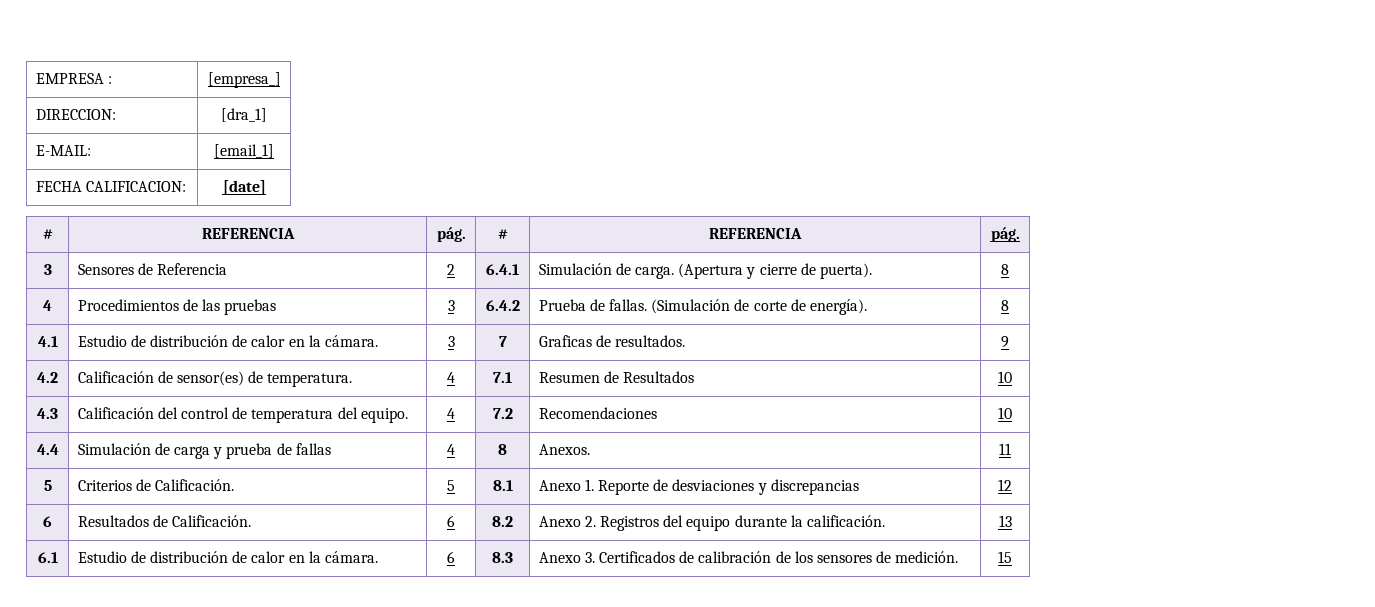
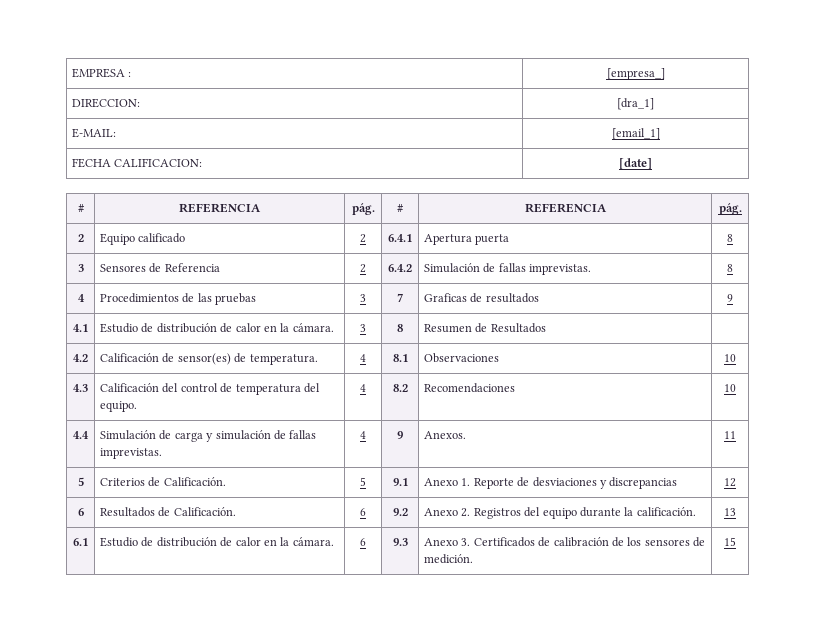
(1020, 234) none -> [77,234,84,242] [100,233,186,245] [360,234,366,243] [388,234,412,242] [424,234,510,245] [727,234,733,242] // 2 | Equipo calificado | 2 | 6.4.1 | Apertura puerta | 8
[485,264,519,275] [538,263,872,279] 6.4.1 | Simulación de carga. (Apertura y cierre de puerta). -> [388,264,412,272] [424,263,592,275] 6.4.2 | Simulación de fallas imprevistas.
[485,300,520,311] [538,299,867,315] [1001,300,1009,311] 6.4.2 | Prueba de fallas. (Simulación de corte de energía). | 8 -> [397,293,403,302] [424,293,539,303] [727,294,733,302] 7 | Graficas de resultados | 9
[498,336,507,347] [538,335,685,347] [1001,336,1009,348] 7 | Graficas de resultados. | 9 -> [397,324,403,332] [424,323,546,333] 8 | Resumen de Resultados |
[492,372,512,383] [538,371,694,383] 7.1 | Resumen de Resultados -> [392,354,408,362] [424,353,500,363] 8.1 | Observaciones
[492,408,513,419] 7.2 -> [392,384,408,392] 8.2
[226,443,331,459] [447,444,455,455] [497,444,507,455] prueba de fallas | 4 | 8 -> [215,430,317,440] [100,448,163,459] [360,431,366,439] [397,431,403,439] simulación de fallas imprevistas. | 4 | 9
[492,480,513,491] 8.1 -> [392,478,408,486] 9.1
[491,516,513,527] 8.2 -> [392,508,408,516] 9.2
[491,552,513,563] 8.3 -> [392,538,408,546] 9.3

